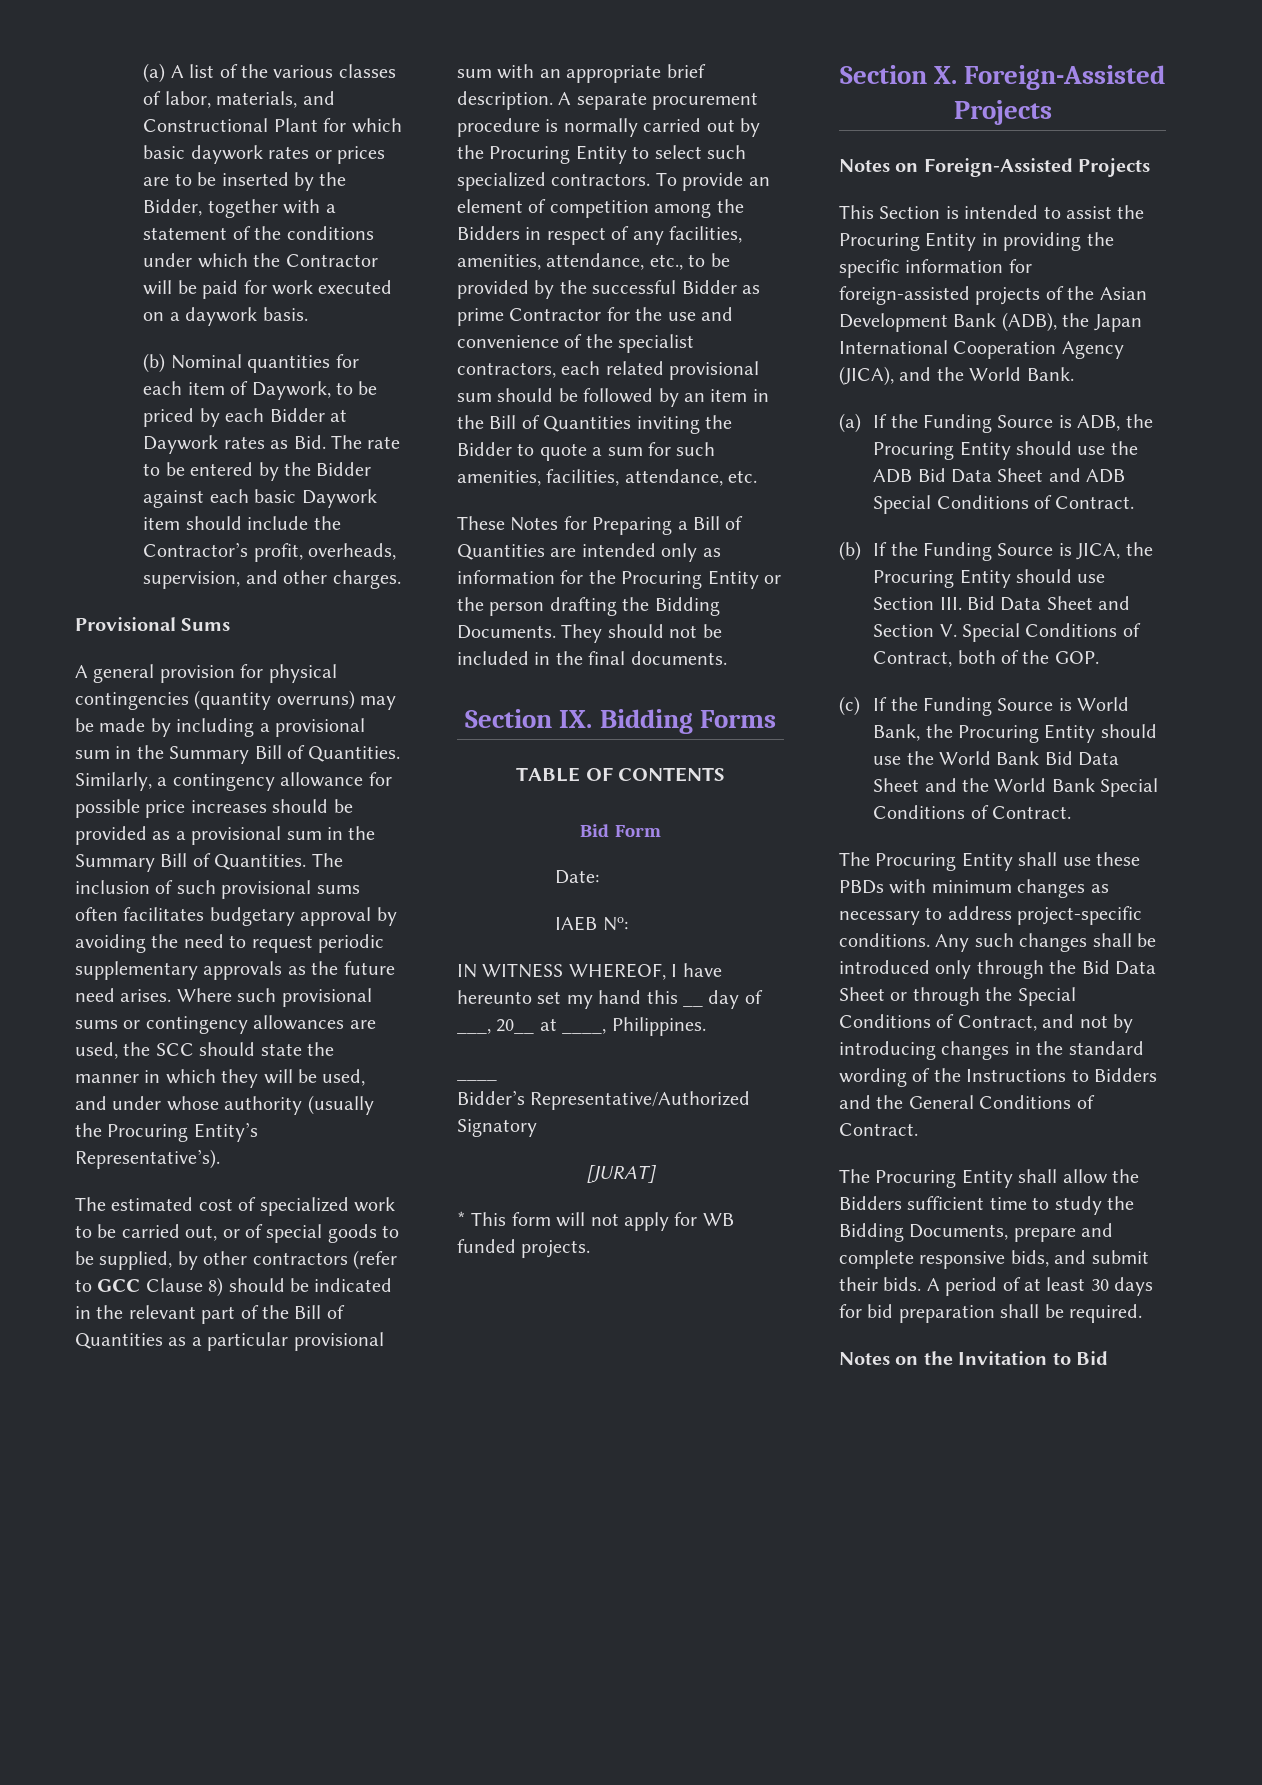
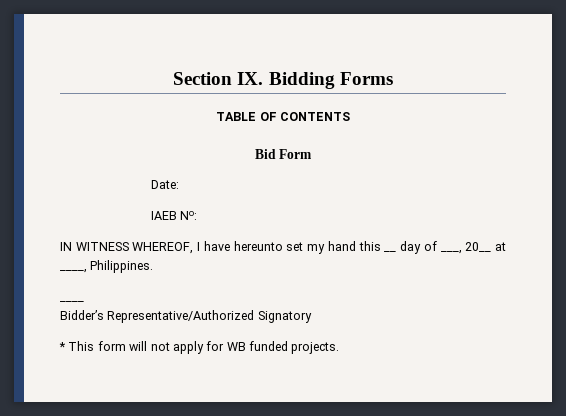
[143,63,396,83] [143,91,335,108] [143,118,402,133] [143,145,385,164] [143,172,347,191] [143,199,336,218] [143,226,374,240] [143,253,378,268] [143,280,393,299] [143,307,308,326] [143,353,359,373] [143,381,378,400] [143,408,347,427] [143,435,401,454] [143,462,372,481] [143,489,377,508] [143,516,341,530] [143,542,397,562] [143,570,401,589] [75,617,231,631] [75,664,337,683] [75,690,397,710] [75,718,365,737] [75,745,401,764] [75,772,392,791] [75,799,353,818] [75,826,376,845] [75,853,343,872] [75,880,360,899] [75,907,397,926] [75,934,384,953] [75,961,395,980] [75,988,372,1007] [75,1015,376,1034] [75,1042,334,1059] [75,1069,366,1088] [75,1095,374,1115] [75,1122,258,1142] [75,1149,220,1169] [75,1197,395,1216] [75,1224,400,1243] [75,1250,397,1270] [75,1277,393,1297] [75,1305,345,1324] [75,1332,384,1351] [457,64,706,83] [457,91,759,110] [457,118,760,137] [457,145,746,164] [457,172,770,191] [457,199,744,218] [457,226,742,245] [457,253,730,270] [457,280,760,299] [457,307,733,326] [457,334,695,353] [457,361,760,380] [457,388,769,407] [457,415,732,434] [457,442,716,461] [457,469,758,486] [457,516,744,535] [457,543,721,562] [457,570,781,589] [457,597,720,616] [457,624,722,643] [457,651,727,665] (a) A list of the various classes of labor, materials, and Constructional Plant for which basic daywork rates or prices are to be inserted by the Bidder, together with a statement of the conditions under which the Contractor will be paid for work executed on a daywork basis. // (b) Nominal quantities for each item of Daywork, to be priced by each Bidder at Daywork rates as Bid. The rate to be entered by the Bidder against each basic Daywork item should include the Contractor’s profit, overheads, supervision, and other charges. // Provisional Sums // A general provision for physical contingencies (quantity overruns) may be made by including a provisional sum in the Summary Bill of Quantities. Similarly, a contingency allowance for possible price increases should be provided as a provisional sum in the Summary Bill of Quantities. The inclusion of such provisional sums often facilitates budgetary approval by avoiding the need to request periodic supplementary approvals as the future need arises. Where such provisional sums or contingency allowances are used, the SCC should state the manner in which they will be used, and under whose authority (usually the Procuring Entity’s Representative’s). // The estimated cost of specialized work to be carried out, or of special goods to be supplied, by other contractors (refer to GCC Clause 8) should be indicated in the relevant part of the Bill of Quantities as a particular provisional sum with an appropriate brief description. A separate procurement procedure is normally carried out by the Procuring Entity to select such specialized contractors. To provide an element of competition among the Bidders in respect of any facilities, amenities, attendance, etc., to be provided by the successful Bidder as prime Contractor for the use and convenience of the specialist contractors, each related provisional sum should be followed by an item in the Bill of Quantities inviting the Bidder to quote a sum for such amenities, facilities, attendance, etc. // These Notes for Preparing a Bill of Quantities are intended only as information for the Procuring Entity or the person drafting the Bidding Documents. They should not be included in the final documents. // -> (173, 78) none
[586,1165,656,1183] // [JURAT] -> (312, 317) none
[839,65,1166,90] [953,100,1052,125] [839,158,1151,177] [839,205,1145,219] [839,232,1114,251] [839,259,1032,278] [839,286,1147,305] [839,312,1142,332] [839,340,1124,359] [839,366,1074,386] [839,413,1153,433] [873,441,1138,460] [873,468,1126,483] [873,495,1135,514] [839,541,1153,561] [873,569,1106,588] [873,596,1131,611] [873,623,1141,642] [873,650,1099,667] [839,696,1130,716] [873,724,1157,743] [873,751,1120,766] [873,778,1159,797] [873,805,1071,819] [839,852,1140,871] [839,879,1109,898] [839,906,1143,925] [839,933,1156,952] [839,960,1156,979] [839,987,1076,1006] [839,1014,1133,1033] [839,1041,1144,1060] [839,1068,1157,1087] [839,1095,1095,1109] [839,1123,918,1136] [839,1169,1139,1188] [839,1196,1134,1215] [839,1223,1114,1242] [839,1250,1149,1269] [839,1277,1154,1296] [839,1304,1142,1323] [839,1351,1108,1365] // Section X. Foreign-Assisted Projects // Notes on Foreign-Assisted Projects // This Section is intended to assist the Procuring Entity in providing the specific information for foreign-assisted projects of the Asian Development Bank (ADB), the Japan International Cooperation Agency (JICA), and the World Bank. // (a) If the Funding Source is ADB, the Procuring Entity should use the ADB Bid Data Sheet and ADB Special Conditions of Contract. // (b) If the Funding Source is JICA, the Procuring Entity should use Section III. Bid Data Sheet and Section V. Special Conditions of Contract, both of the GOP. // (c) If the Funding Source is World Bank, the Procuring Entity should use the World Bank Bid Data Sheet and the World Bank Special Conditions of Contract. // The Procuring Entity shall use these PBDs with minimum changes as necessary to address project-specific conditions. Any such changes shall be introduced only through the Bid Data Sheet or through the Special Conditions of Contract, and not by introducing changes in the standard wording of the Instructions to Bidders and the General Conditions of Contract. // The Procuring Entity shall allow the Bidders sufficient time to study the Bidding Documents, prepare and complete responsive bids, and submit their bids. A period of at least 30 days for bid preparation shall be required. // Notes on the Invitation to Bid -> (340, 348) none

